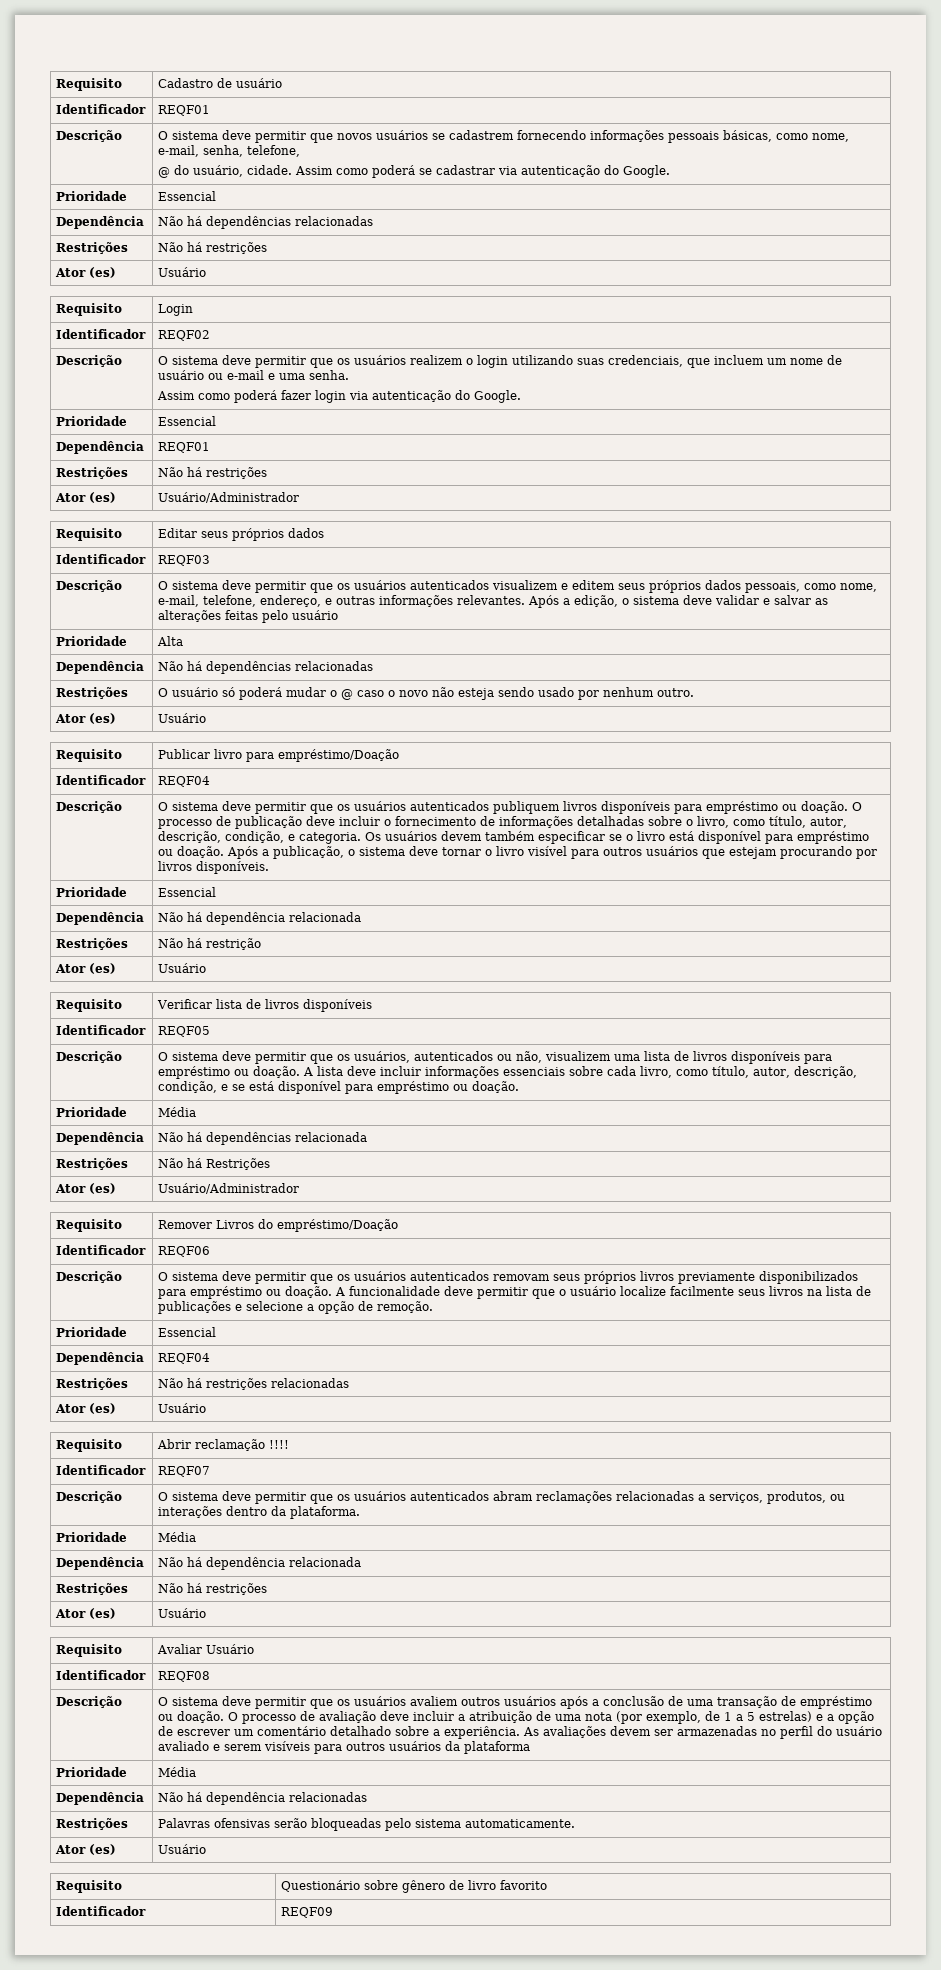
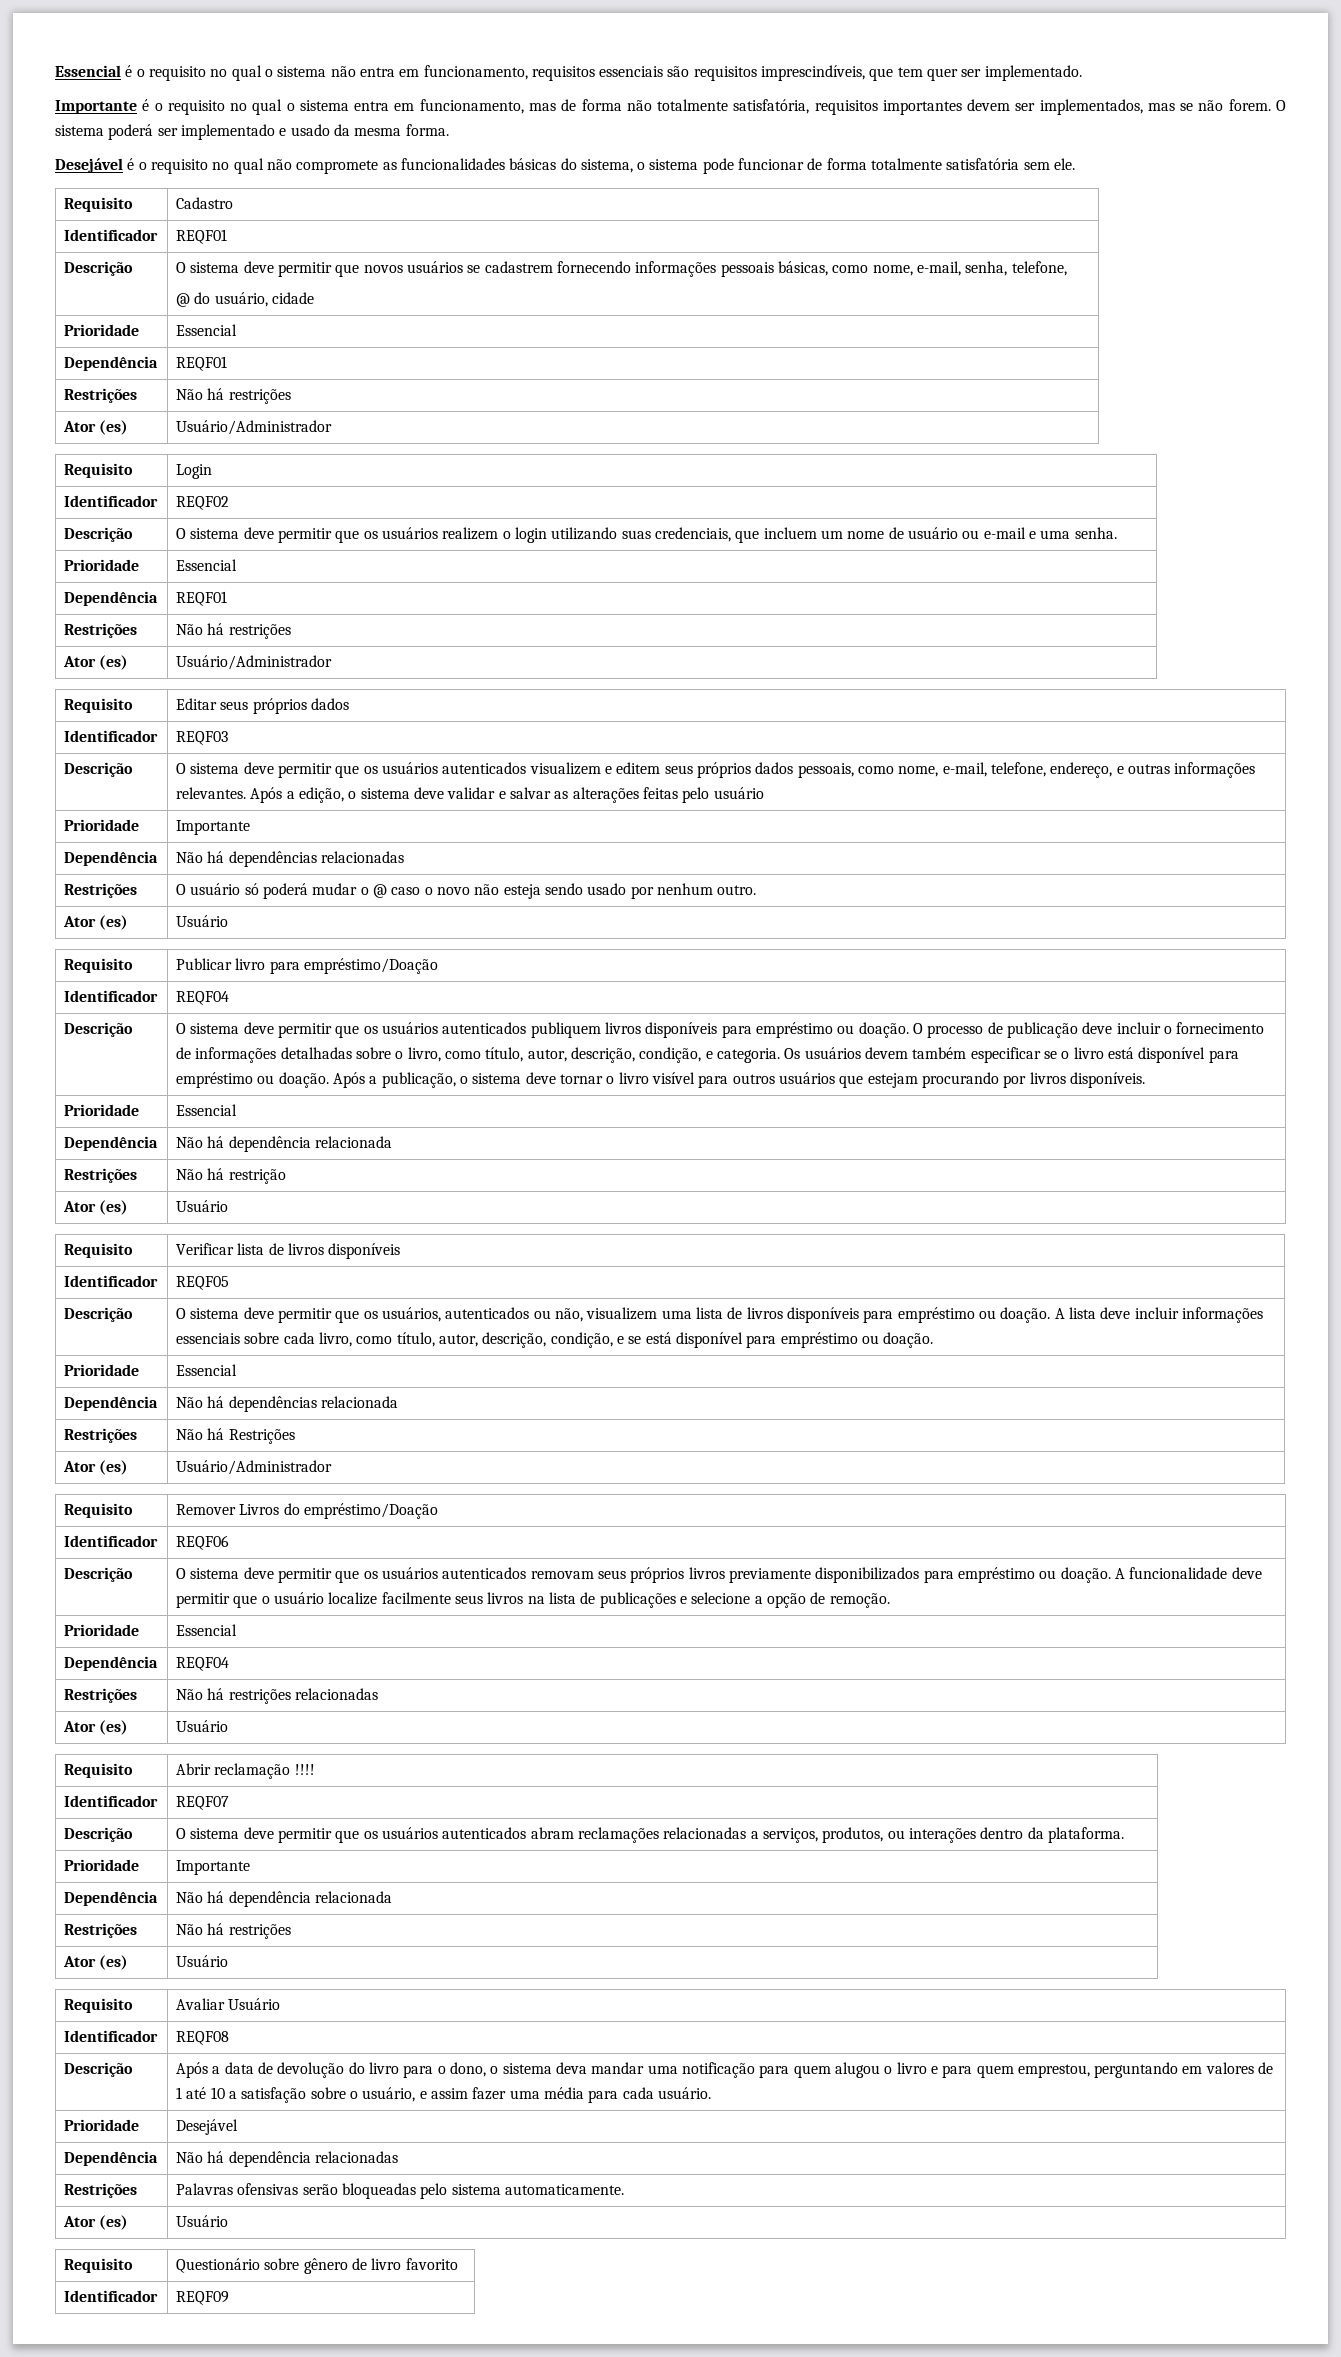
(56, 84) none -> [55,65,1082,81] [55,99,1286,115] [55,124,449,140] [55,158,1076,174] Essencial é o requisito no qual o sistema não entra em funcionamento, requisitos essenciais são requisitos imprescindíveis, que tem quer ser implementado. // Importante é o requisito no qual o sistema entra em funcionamento, mas de forma não totalmente satisfatória, requisitos importantes devem ser implementados, mas se não forem. O sistema poderá ser implementado e usado da mesma forma. // Desejável é o requisito no qual não compromete as funcionalidades básicas do sistema, o sistema pode funcionar de forma totalmente satisfatória sem ele. //
[217,78,283,88] de usuário -> (234, 203) none
[247,165,671,178] [56,191,128,201] [158,191,217,201] [56,216,145,229] [158,216,374,229] [56,242,129,254] [158,242,268,254] [55,267,117,278] [158,267,207,277] cidade. Assim como poderá se cadastrar via autenticação do Google. // Prioridade | Essencial // Dependência | Não há dependências relacionadas // Restrições | Não há restrições // Ator (es) | Usuário -> [272,292,315,304] [64,324,140,336] [176,324,238,336] [64,356,159,371] [176,356,228,371] [64,388,138,403] [176,388,291,404] [63,420,129,435] [176,420,333,435] cidade // Prioridade | Essencial // Dependência | REQF01 // Restrições | Não há restrições // Ator (es) | Usuário/Administrador
[157,390,522,403] // Assim como poderá fazer login via autenticação do Google. -> (1117, 533) none
[157,636,184,646] Alta -> [176,820,251,835] Importante
[158,1107,197,1117] Média -> [176,1364,238,1376] Essencial
[158,1532,197,1542] Média -> [176,1860,251,1875] Importante
[158,1696,873,1709] [158,1711,875,1724] [158,1726,883,1739] [158,1741,531,1754] [56,1767,128,1777] [158,1767,197,1777] O sistema deve permitir que os usuários avaliem outros usuários após a conclusão de uma transação de empréstimo ou doação. O processo de avaliação deve incluir a atribuição de uma nota (por exemplo, de 1 a 5 estrelas) e a opção de escrever um comentário detalhado sobre a experiência. As avaliações devem ser armazenadas no perfil do usuário avaliado e serem visíveis para outros usuários da plataforma // Prioridade | Média -> [176,2062,1274,2078] [176,2087,711,2103] [64,2119,140,2131] [176,2119,239,2135] Após a data de devolução do livro para o dono, o sistema deva mandar uma notificação para quem alugou o livro e para quem emprestou, perguntando em valores de 1 até 10 a satisfação sobre o usuário, e assim fazer uma média para cada usuário. // Prioridade | Desejável

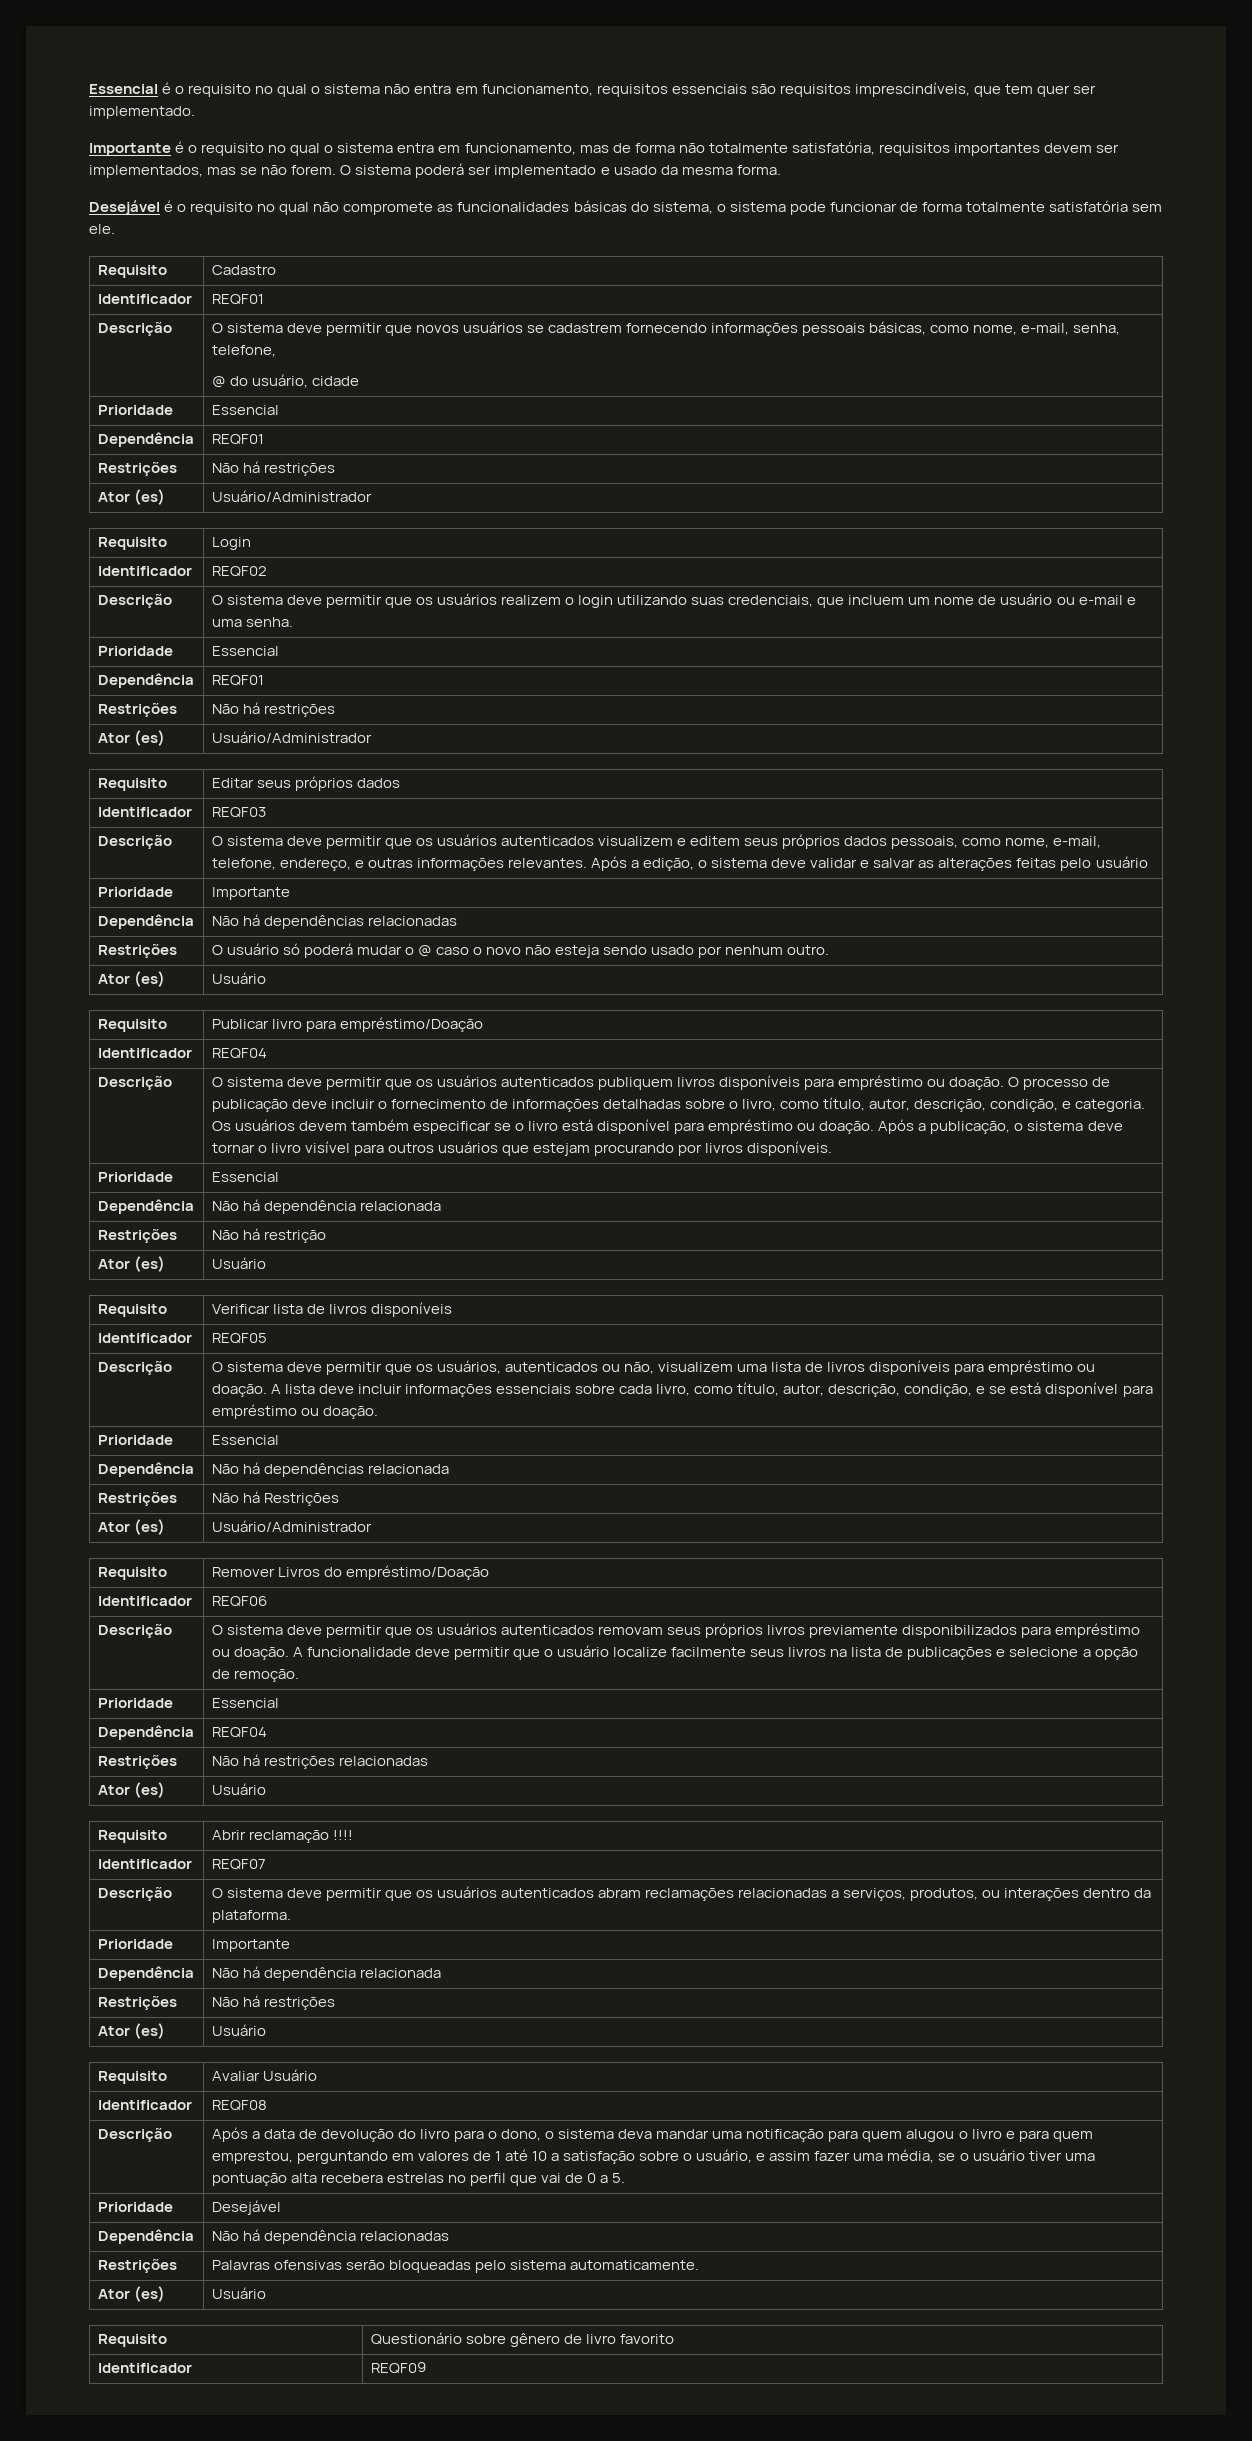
[544,2087,711,2103] média para cada usuário. -> [887,2149,1095,2163] [211,2173,626,2186] média, se o usuário tiver uma pontuação alta recebera estrelas no perfil que vai de 0 a 5.

